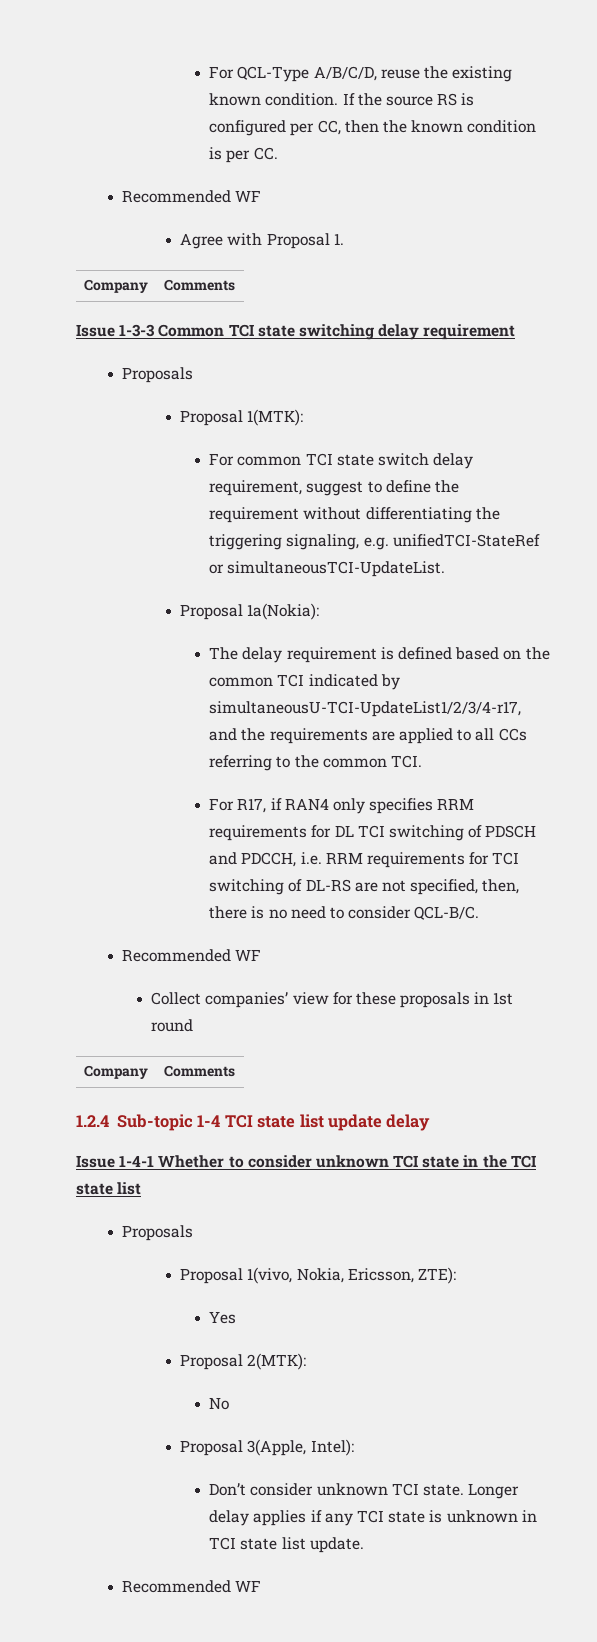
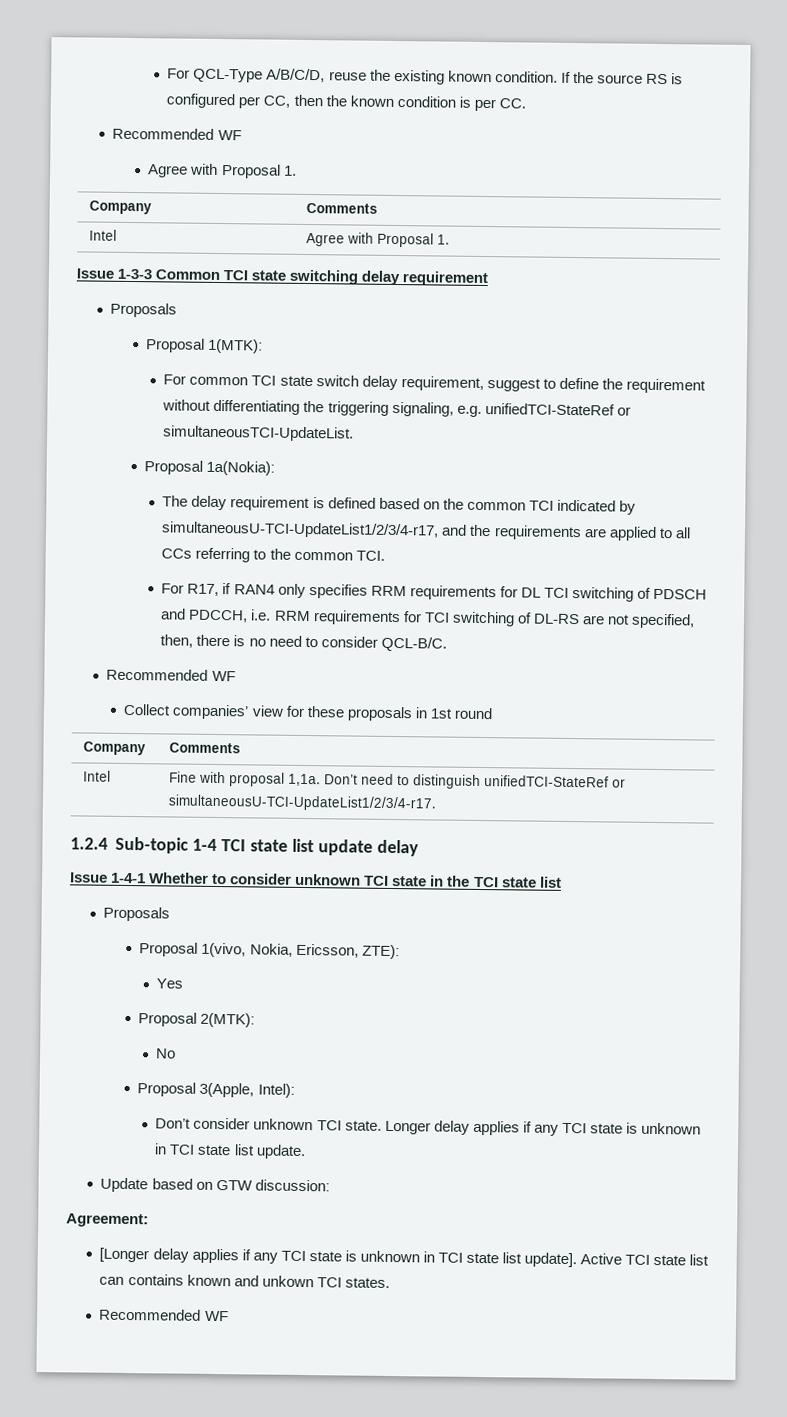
(235, 285) none -> [88,229,117,241] [305,232,450,248] // Intel | Agree with Proposal 1.
(235, 1071) none -> [82,770,111,782] [168,771,626,789] [167,794,436,812] // Intel | Fine with proposal 1,1a. Don’t need to distinguish unifiedTCI-StateRef or simultaneousU-TCI-UpdateList1/2/3/4-r17.
(364, 1545) none -> [100,1177,330,1193] [66,1213,149,1228] [99,1247,710,1268] [99,1274,390,1288] // Update based on GTW discussion: // Agreement: // [Longer delay applies if any TCI state is unknown in TCI state list update]. Active TCI state list can contains known and unkown TCI states.

